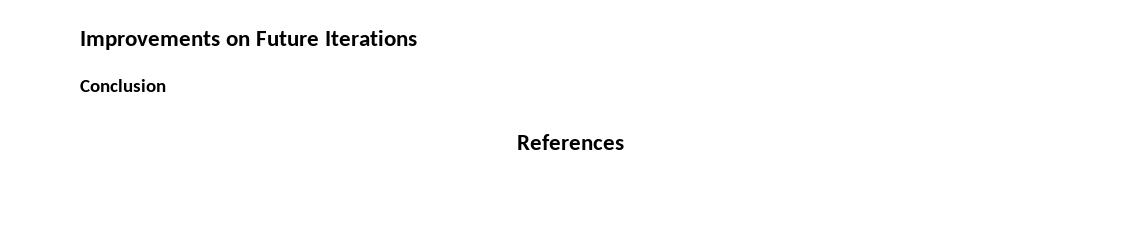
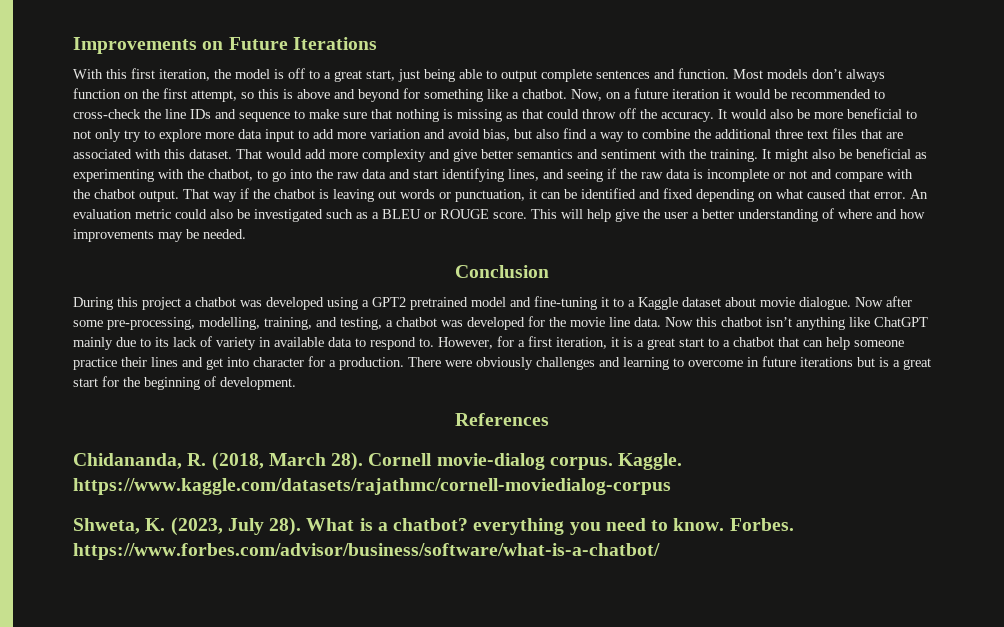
[80,79,166,92] [516,134,624,150] Conclusion // References -> [73,68,885,82] [73,88,885,102] [73,108,917,122] [73,128,903,142] [73,148,927,162] [73,168,913,182] [73,188,928,202] [73,208,925,222] [73,229,246,242] [455,265,549,278] [73,296,912,310] [73,316,928,330] [73,336,904,350] [73,356,931,370] [73,376,296,390] [455,413,549,426] [73,452,683,471] [73,478,671,495] [73,517,794,536] [73,543,660,560] With this first iteration, the model is off to a great start, just being able to output complete sentences and function. Most models don’t always function on the first attempt, so this is above and beyond for something like a chatbot. Now, on a future iteration it would be recommended to cross-check the line IDs and sequence to make sure that nothing is missing as that could throw off the accuracy. It would also be more beneficial to not only try to explore more data input to add more variation and avoid bias, but also find a way to combine the additional three text files that are associated with this dataset. That would add more complexity and give better semantics and sentiment with the training. It might also be beneficial as experimenting with the chatbot, to go into the raw data and start identifying lines, and seeing if the raw data is incomplete or not and compare with the chatbot output. That way if the chatbot is leaving out words or punctuation, it can be identified and fixed depending on what caused that error. An evaluation metric could also be investigated such as a BLEU or ROUGE score. This will help give the user a better understanding of where and how improvements may be needed. // Conclusion // During this project a chatbot was developed using a GPT2 pretrained model and fine-tuning it to a Kaggle dataset about movie dialogue. Now after some pre-processing, modelling, training, and testing, a chatbot was developed for the movie line data. Now this chatbot isn’t anything like ChatGPT mainly due to its lack of variety in available data to respond to. However, for a first iteration, it is a great start to a chatbot that can help someone practice their lines and get into character for a production. There were obviously challenges and learning to overcome in future iterations but is a great start for the beginning of development. // References // Chidananda, R. (2018, March 28). Cornell movie-dialog corpus. Kaggle. https://www.kaggle.com/datasets/rajathmc/cornell-moviedialog-corpus // Shweta, K. (2023, July 28). What is a chatbot? everything you need to know. Forbes. https://www.forbes.com/advisor/business/software/what-is-a-chatbot/

